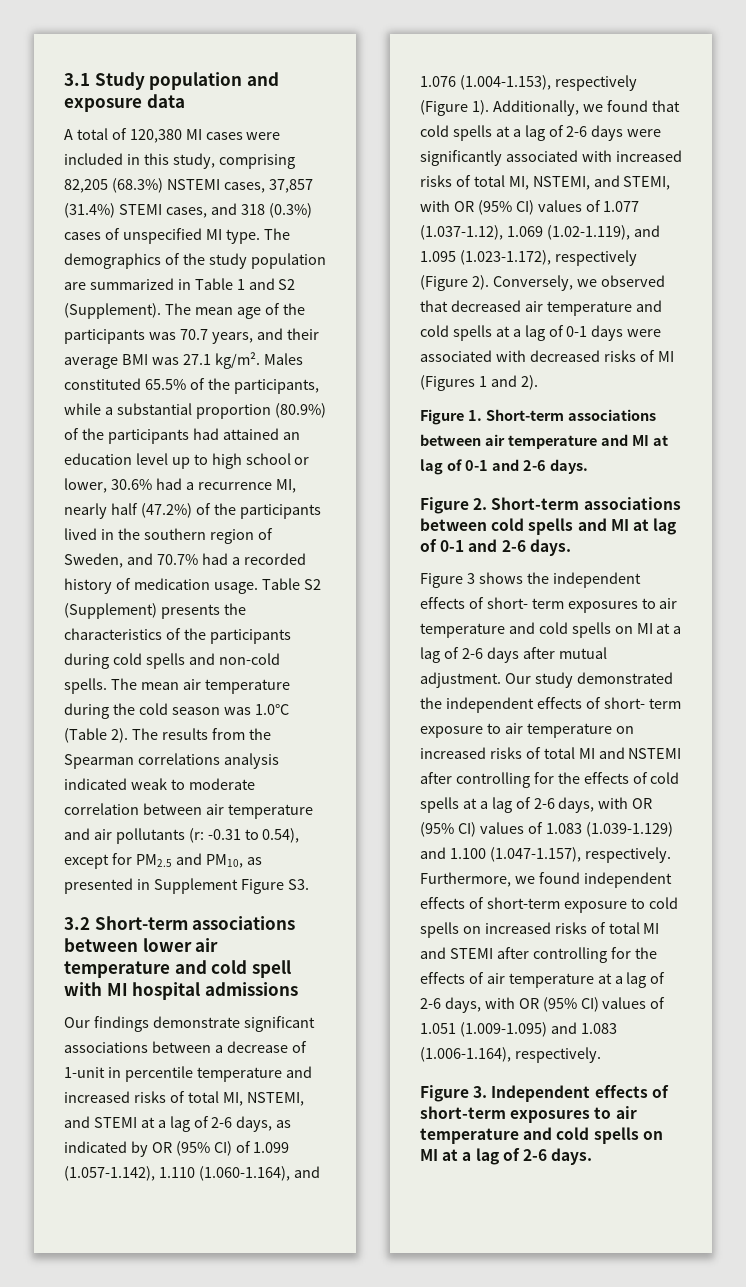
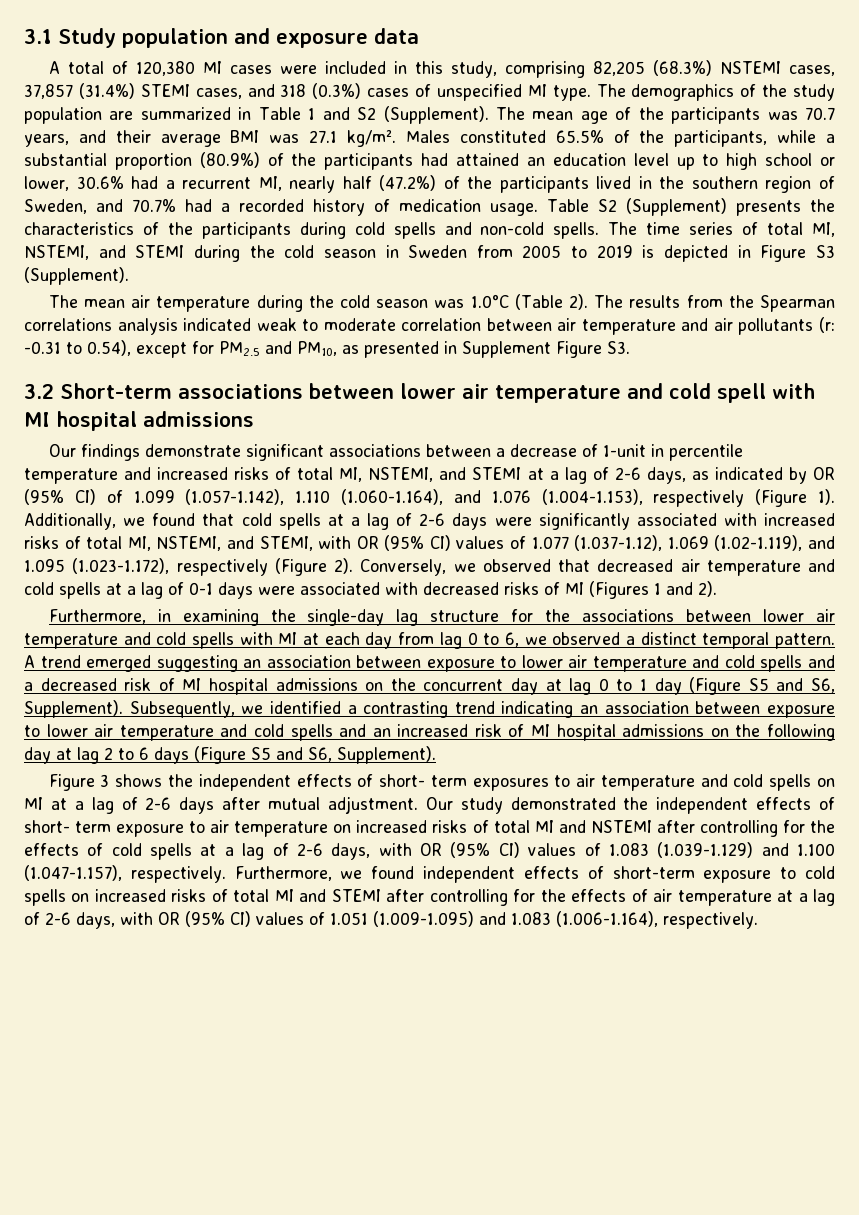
[197,482,272,490] recurrence -> [182,177,252,189] recurrent
(137, 684) none -> [646,222,835,237] [24,245,835,262] [24,267,129,285] [48,295,78,308] time series of total MI, NSTEMI, and STEMI during the cold season in Sweden from 2005 to 2019 is depicted in Figure S3 (Supplement). // The
[420,409,656,425] [420,434,668,449] [420,459,588,475] [420,497,681,514] [420,518,677,535] [420,539,571,556] Figure 1. Short-term associations between air temperature and MI at lag of 0-1 and 2-6 days. // Figure 2. Short-term associations between cold spells and MI at lag of 0-1 and 2-6 days. -> [48,609,836,626] [24,632,836,649] [24,655,835,672] [24,677,836,695] [24,700,835,718] [24,724,835,741] [24,746,436,764] Furthermore, in examining the single-day lag structure for the associations between lower air temperature and cold spells with MI at each day from lag 0 to 6, we observed a distinct temporal pattern. A trend emerged suggesting an association between exposure to lower air temperature and cold spells and a decreased risk of MI hospital admissions on the concurrent day at lag 0 to 1 day (Figure S5 and S6, Supplement). Subsequently, we identified a contrasting trend indicating an association between exposure to lower air temperature and cold spells and an increased risk of MI hospital admissions on the following day at lag 2 to 6 days (Figure S5 and S6, Supplement).
[420,1085,669,1102] [420,1106,637,1123] [420,1127,663,1144] [420,1148,593,1165] // Figure 3. Independent effects of short-term exposures to air temperature and cold spells on MI at a lag of 2-6 days. -> (758, 920) none

